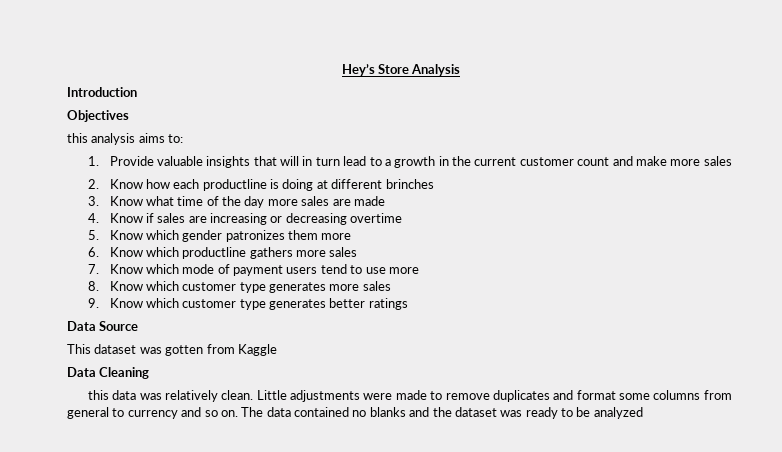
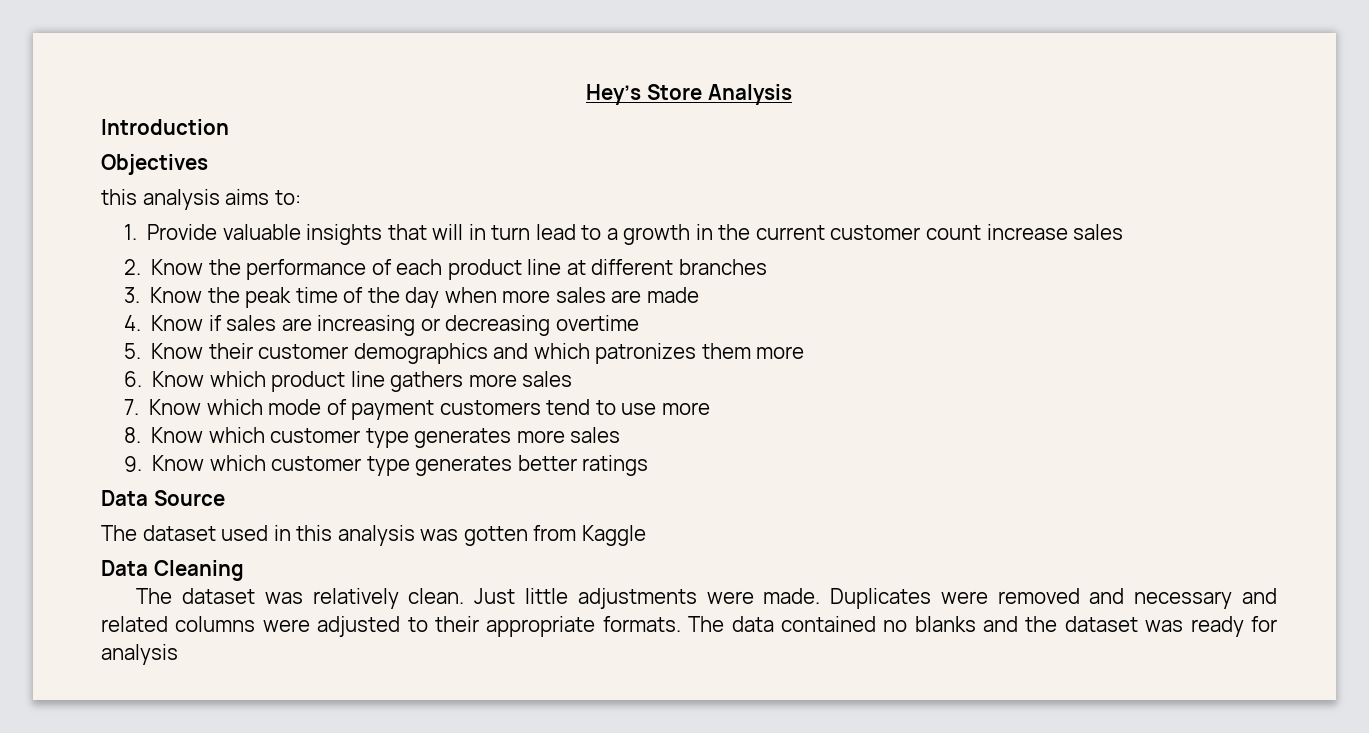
[612,156,701,166] and make more -> [986,224,1068,240] increase
[145,179,314,191] how each productline is doing -> [208,259,562,280] the performance of each product line
[385,179,434,189] brinches -> [678,259,767,275] branches
[145,196,174,206] what -> [207,287,292,308] the peak
(265, 202) none -> [444,287,497,303] when
[145,230,223,242] which gender -> [208,343,590,364] their customer demographics and which
[182,247,247,259] productline -> [271,371,385,392] product line
[286,267,318,274] users -> [439,400,541,415] customers
[67,344,137,354] This dataset -> [101,525,415,546] The dataset used in this analysis
[87,390,137,400] this data -> [136,588,256,604] The dataset
[256,390,732,402] [67,407,238,419] Little adjustments were made to remove duplicates and format some columns from general to currency and so on. -> [474,588,1278,609] [101,616,681,637] Just little adjustments were made. Duplicates were removed and necessary and related columns were adjusted to their appropriate formats.
[561,407,643,419] to be analyzed -> [1251,616,1278,632] [101,644,178,665] for analysis

